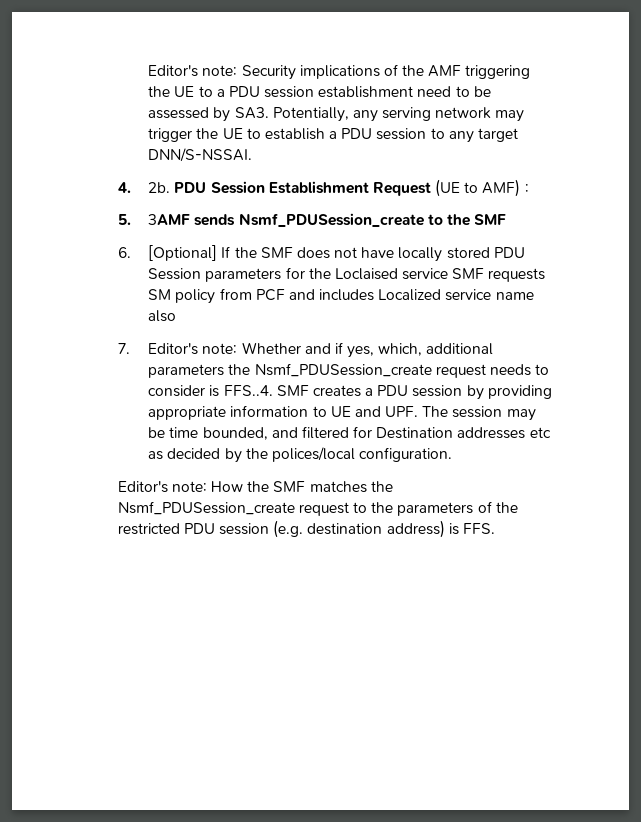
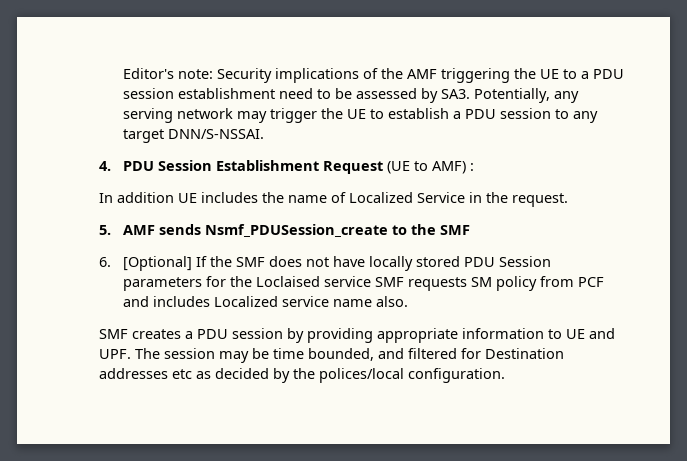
[148,182,171,193] 2b. -> (112, 166) none
(529, 188) none -> [99,192,569,207] // In addition UE includes the name of Localized Service in the request.
[148,214,191,225] 3AMF -> [123,225,156,235] AMF
[148,310,177,322] [117,342,494,358] [148,363,550,378] [148,385,273,397] also // 7. Editor's note: Whether and if yes, which, additional parameters the Nsmf_PDUSession_create request needs to consider is FFS..4. -> [376,296,409,307] also. //
[117,481,393,493] [117,501,518,516] [117,520,495,538] // Editor's note: How the SMF matches the Nsmf_PDUSession_create request to the parameters of the restricted PDU session (e.g. destination address) is FFS. -> (506, 375) none

